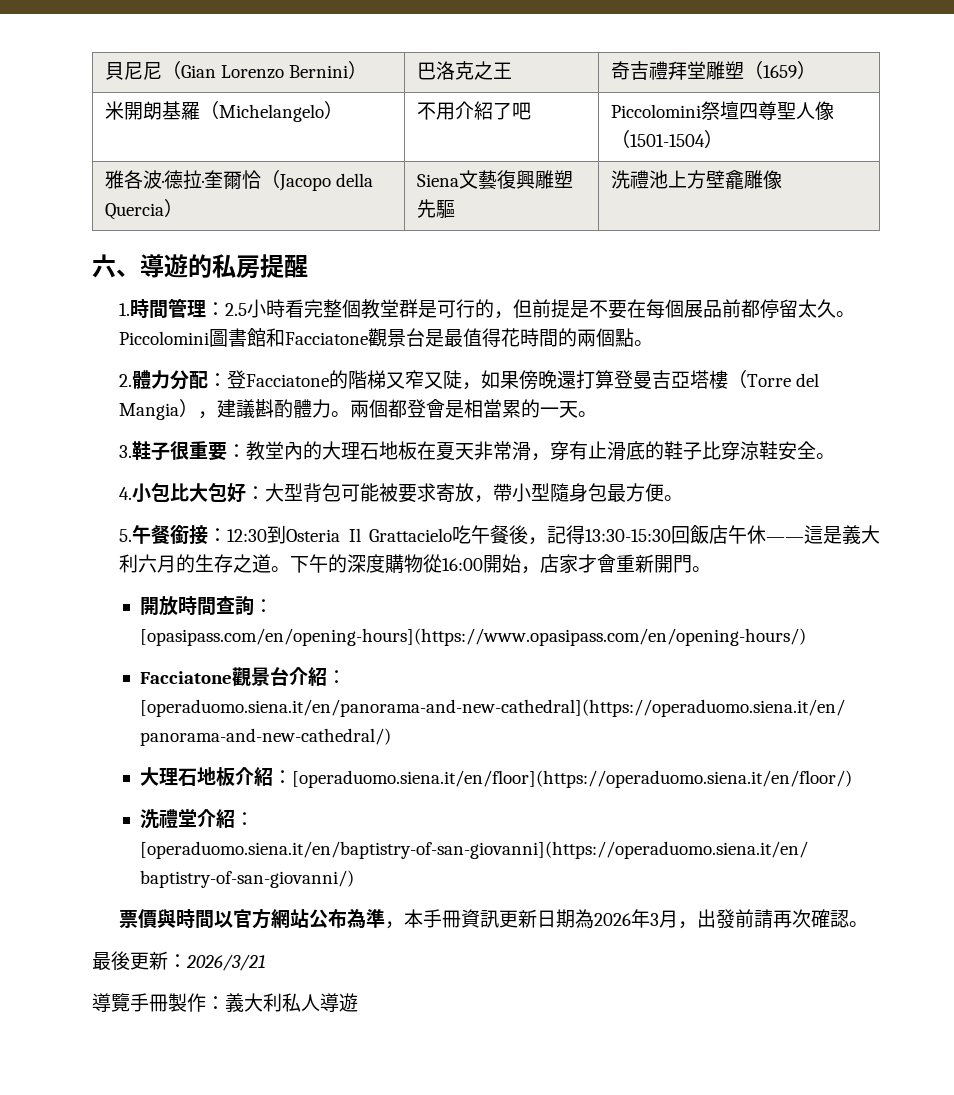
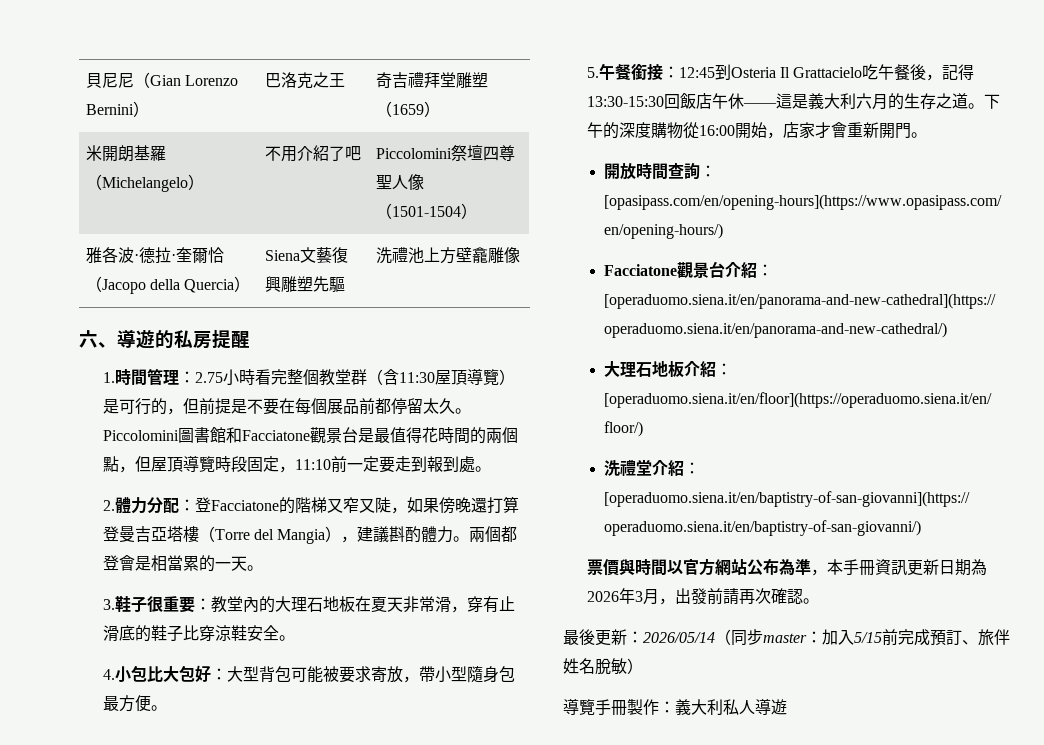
[225,303,248,316] 2.5 -> [194,372,223,383] 2.75
(419, 308) none -> [366,368,515,385] （含11:30屋頂導覽）
(635, 337) none -> [118,455,475,473] ，但屋頂導覽時段固定，11:10前一定要走到報到處
[227,529,268,542] 12:30 -> [678,67,715,78] 12:45
[186,954,265,971] 2026/3/21 -> [643,629,1010,646] [563,658,643,675] 2026/05/14（同步master：加入5/15前完成預訂、旅伴姓名脫敏）

